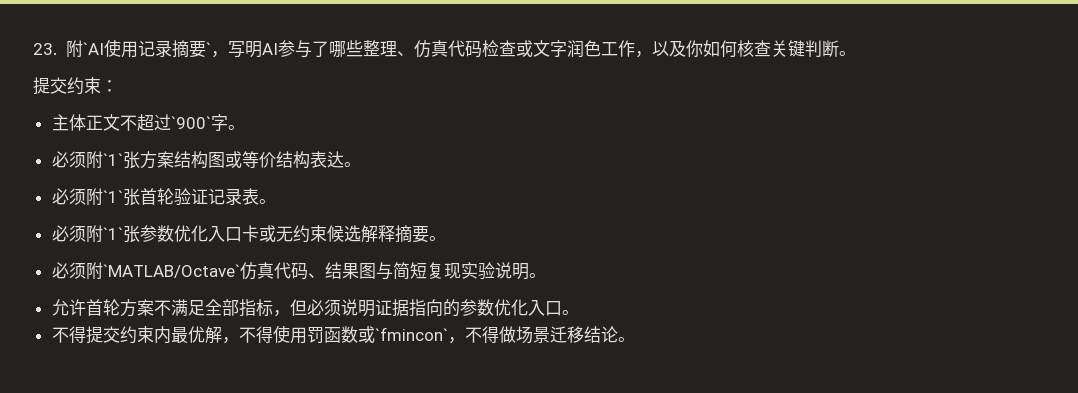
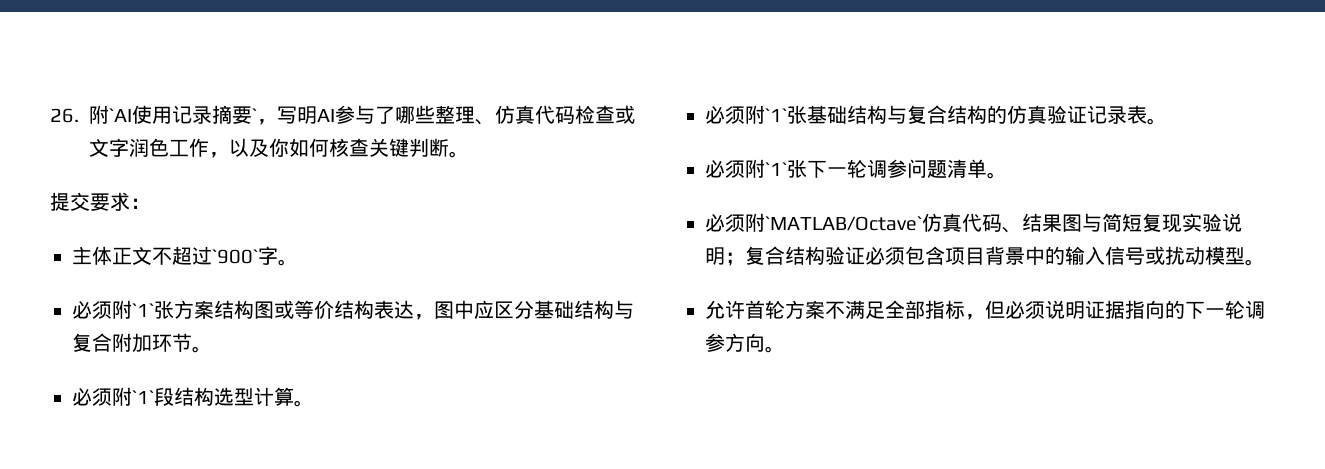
[33,43,57,55] 23. -> [50,108,79,123] 26.
[67,77,101,95] 约束 -> [90,192,130,211] 要求
[343,162,361,167] [51,188,174,206] 。 // 必须附`1`张首轮 -> [414,300,634,320] [72,333,212,353] [72,387,314,407] [705,105,1047,124] ，图中应区分基础结构与复合附加环节。 // 必须附`1`段结构选型计算。 // 必须附`1`张基础结构与复合结构的仿真
[139,225,429,243] 参数优化入口卡或无约束候选解释摘要 -> [807,159,987,178] 下一轮调参问题清单
(529, 271) none -> [725,246,1245,266] ；复合结构验证必须包含项目背景中的输入信号或扰动模型
[459,299,579,316] [51,325,618,344] 参数优化入口。 // 不得提交约束内最优解，不得使用罚函数或`fmincon`，不得做场景迁移结论 -> [1185,300,1265,319] [705,333,765,352] 下一轮调参方向

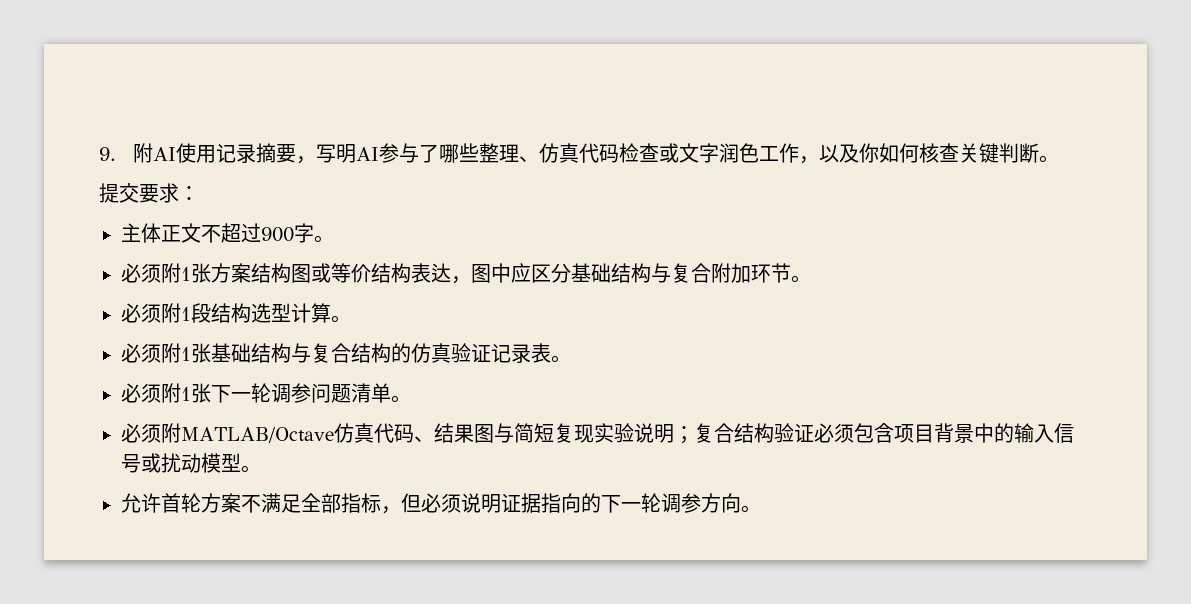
[50,105,132,124] 26.附`AI -> [99,143,177,163] 9.附AI
[252,108,257,122] ` -> (297, 153) none
[212,249,258,264] `900` -> [261,227,294,242] 900
[132,303,154,317] `1` -> [181,267,191,281] 1
[132,390,154,404] `1` -> [181,307,191,321] 1
[765,108,787,122] `1` -> [181,347,191,361] 1
[765,162,787,176] `1` -> [181,387,191,401] 1
[765,216,922,231] `MATLAB/Octave` -> [181,427,334,443] MATLAB/Octave

